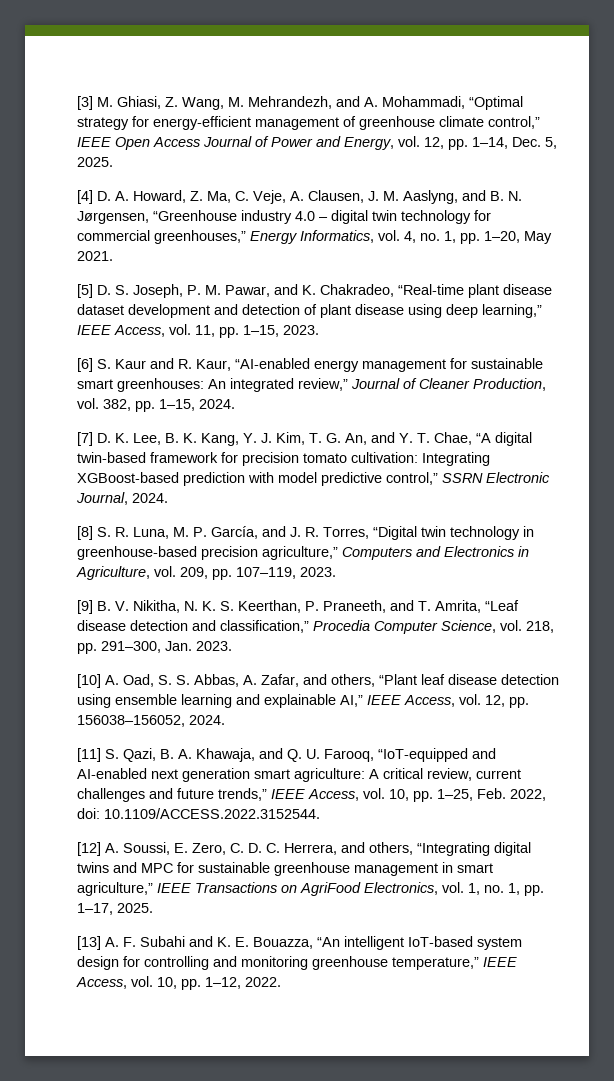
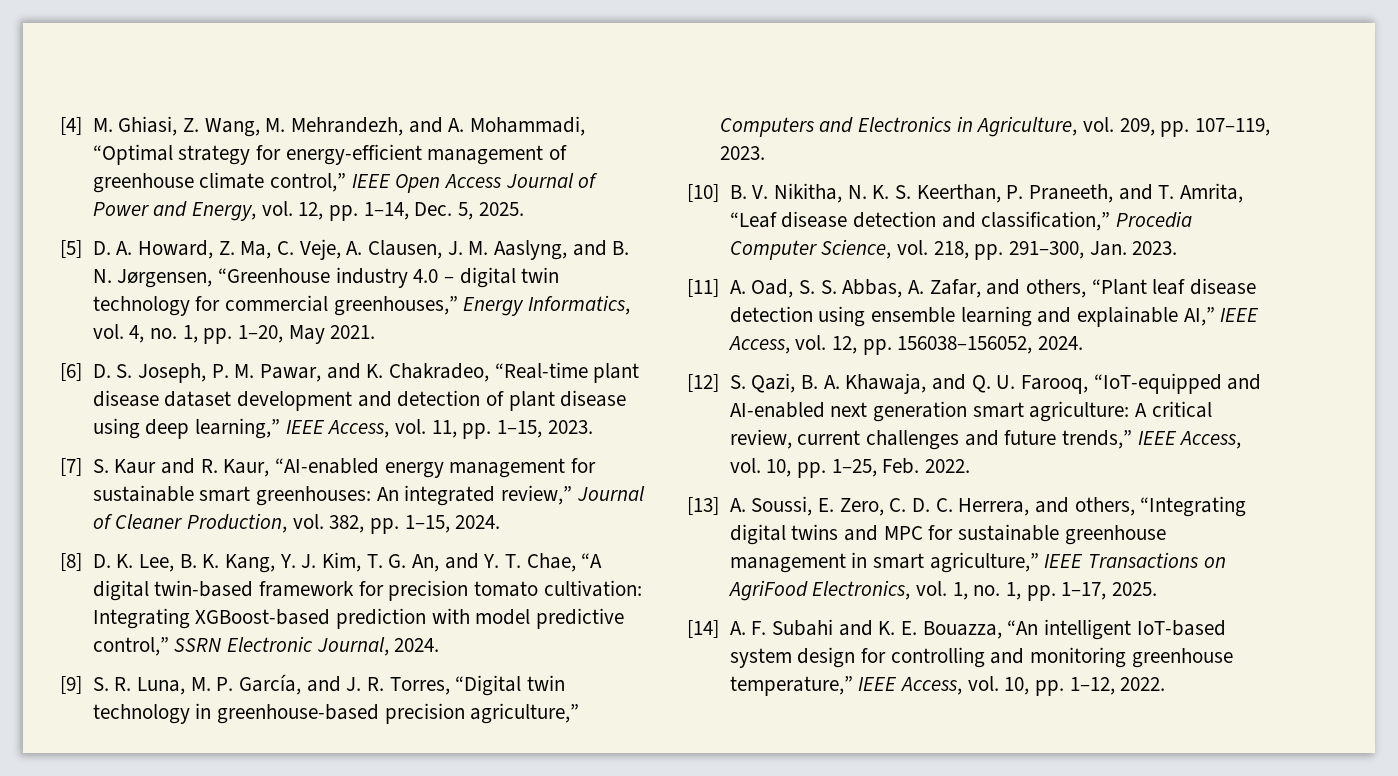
[77,96,93,110] [3] -> [60,117,82,135] [4]
[77,190,93,204] [4] -> [60,240,82,258] [5]
[77,284,93,298] [5] -> [60,363,82,381] [6]
[77,358,93,372] [6] -> [60,458,82,476] [7]
[77,432,93,446] [7] -> [60,553,82,571] [8]
[77,526,93,540] [8] -> [60,676,82,694] [9]
[77,600,93,614] [9] -> [687,184,719,202] [10]
[77,674,101,688] [10] -> [687,279,719,297] [11]
[77,748,101,762] [11] -> [687,374,719,392] [12]
[510,789,546,801] [77,808,320,819] [77,842,101,856] 2022, doi: 10.1109/ACCESS.2022.3152544. // [12] -> [924,459,970,473] [687,497,719,515] 2022. // [13]
[77,936,101,950] [13] -> [687,620,719,638] [14]

